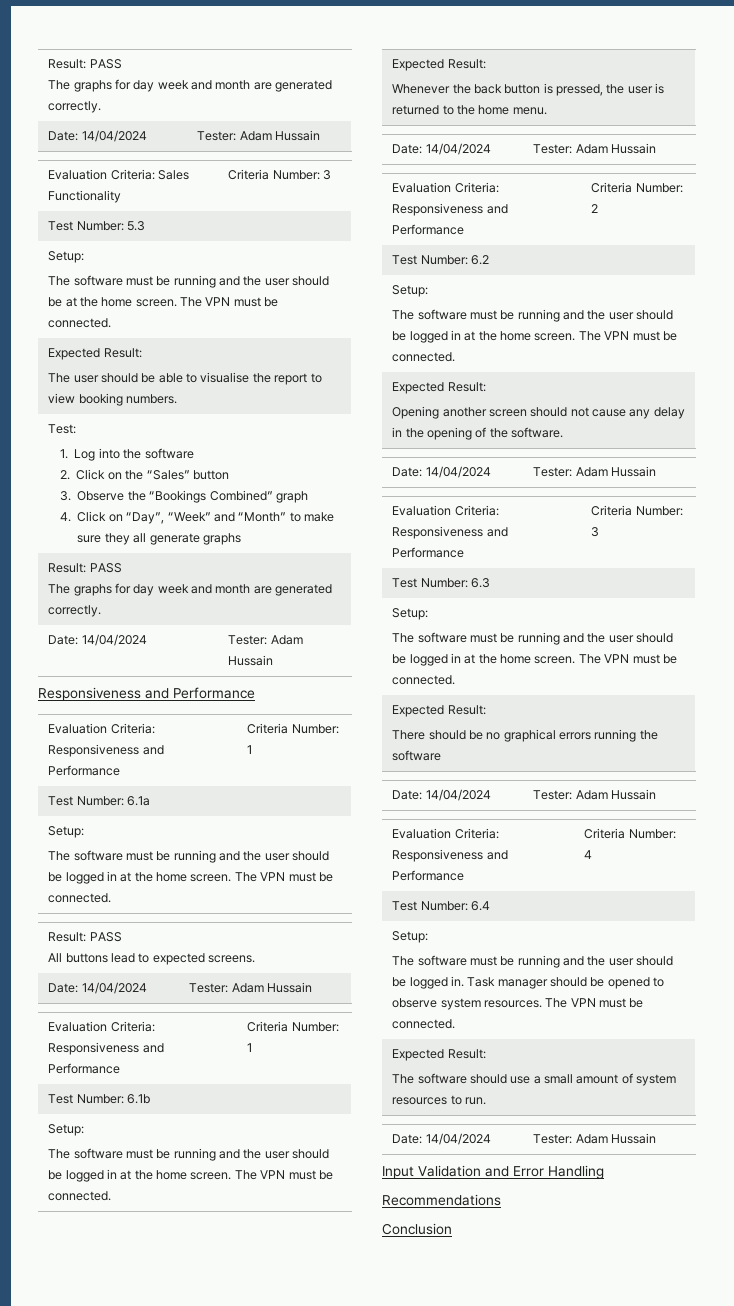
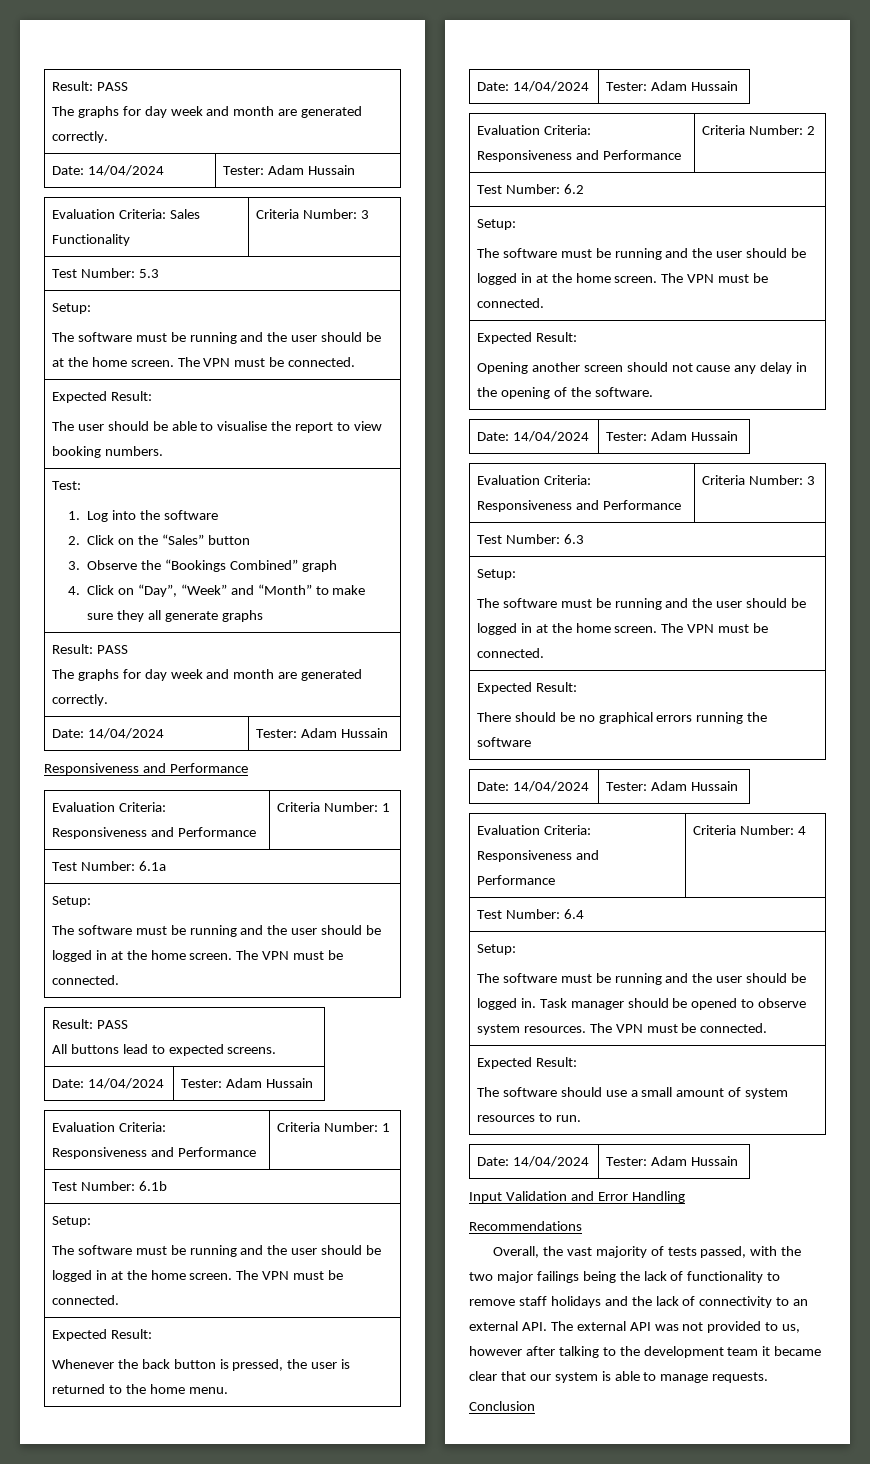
(501, 1200) none -> [492,1246,802,1258] [469,1271,781,1283] [469,1296,809,1308] [469,1321,801,1333] [469,1346,822,1358] [469,1371,769,1383] // Overall, the vast majority of tests passed, with the two major failings being the lack of functionality to remove staff holidays and the lack of connectivity to an external API. The external API was not provided to us, however after talking to the development team it became clear that our system is able to manage requests.

